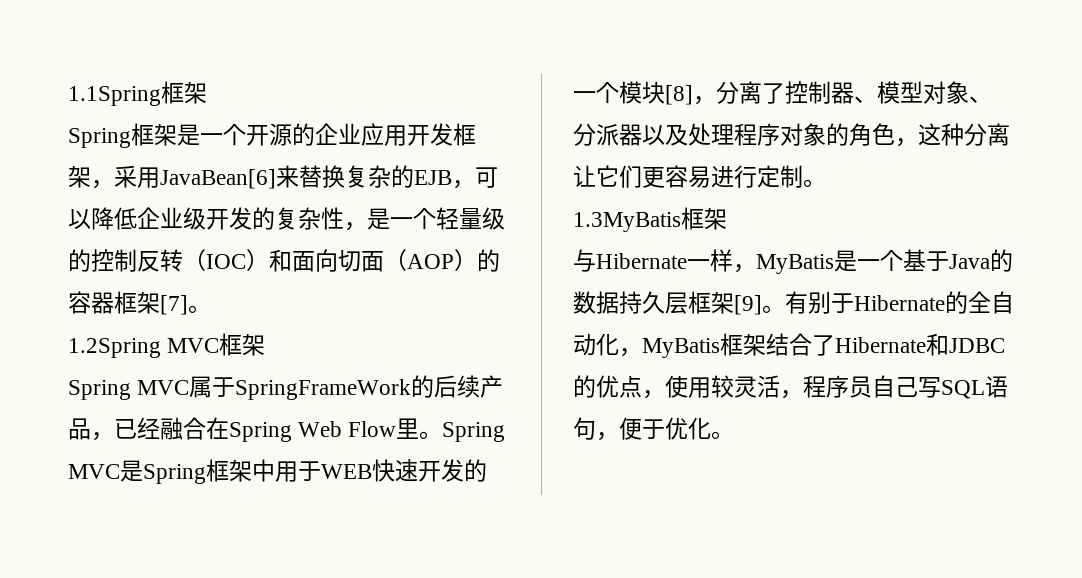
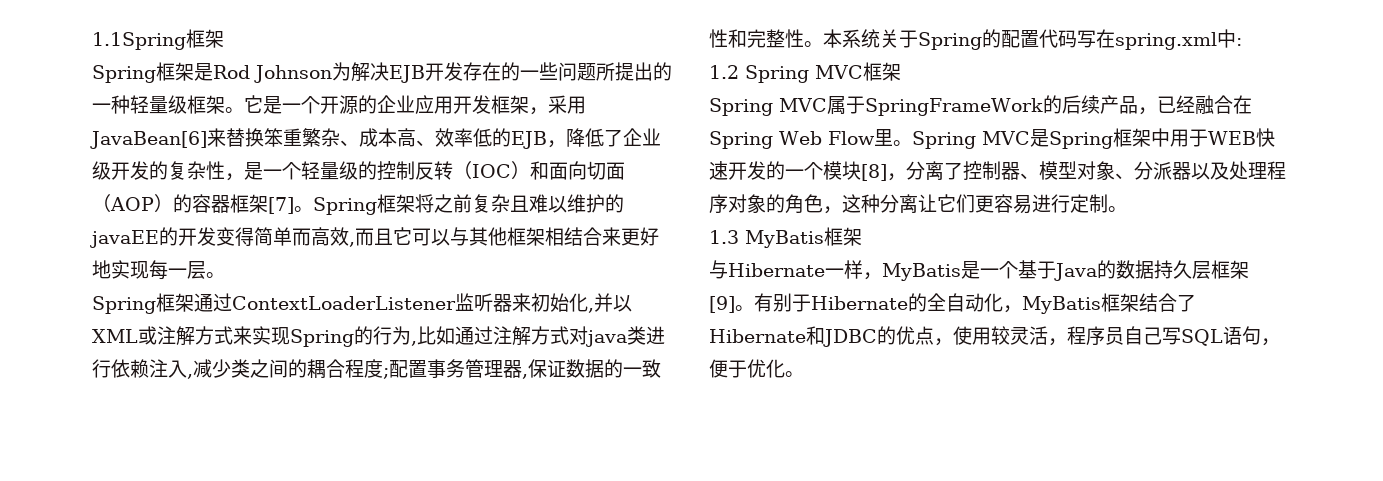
(200, 135) none -> [213,62,672,83] [92,95,282,114] Rod Johnson为解决EJB开发存在的一些问题所提出的一种轻量级框架。它是
[345,165,498,189] [68,207,137,230] 复杂的EJB，可以降低 -> [264,128,623,149] 笨重繁杂、成本高、效率低的EJB，降低了
[68,338,161,358] // 1.2Spring -> [313,194,624,215] [90,227,659,248] [92,260,225,280] [92,293,632,314] [92,326,665,347] [92,359,661,379] [709,29,1242,50] [709,65,809,83] Spring框架将之前复杂且难以维护的javaEE的开发变得简单而高效,而且它可以与其他框架相结合来更好地实现每一层。 // Spring框架通过ContextLoaderListener监听器来初始化,并以XML或注解方式来实现Spring的行为,比如通过注解方式对java类进行依赖注入,减少类之间的耦合程度;配置事务管理器,保证数据的一致性和完整性。本系统关于Spring的配置代码写在spring.xml中: // 1.2 Spring
[573,212,681,232] 1.3MyBatis -> [709,230,824,248] 1.3 MyBatis

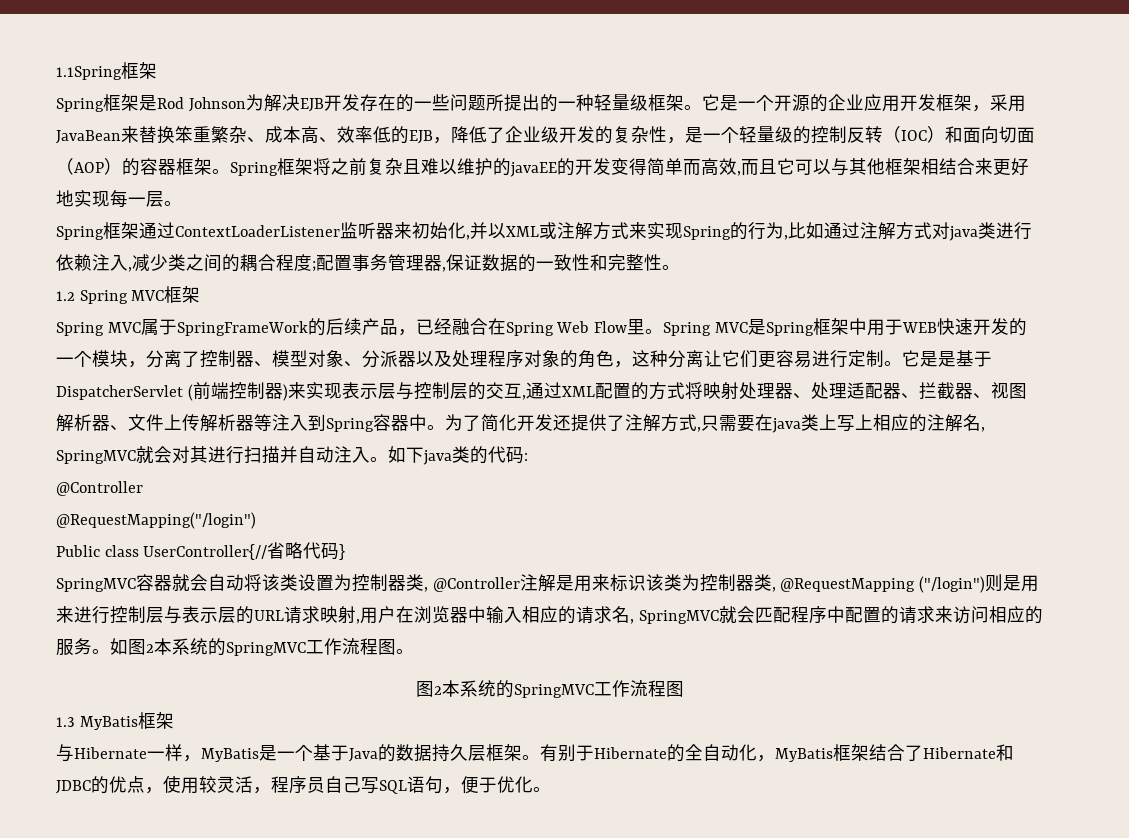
[90,131,207,149] JavaBean[6] -> [56,130,121,144] JavaBean
[268,197,294,214] [7] -> (212, 166) none
[823,29,1242,50] 本系统关于Spring的配置代码写在spring.xml中: -> (680, 267) none
[861,164,887,181] [8] -> (128, 358) none
(1127, 209) none -> [902,350,992,367] [56,382,1027,401] [56,414,985,433] [56,446,528,465] [56,481,143,496] [56,512,256,529] [56,542,346,560] [56,574,1040,593] [56,606,1043,624] [56,638,414,656] [416,680,684,698] 它是是基于DispatcherServlet (前端控制器)来实现表示层与控制层的交互,通过XML配置的方式将映射处理器、处理适配器、拦截器、视图解析器、文件上传解析器等注入到Spring容器中。为了简化开发还提供了注解方式,只需要在java类上写上相应的注解名, SpringMVC就会对其进行扫描并自动注入。如下java类的代码: // @Controller // @RequestMapping("/login") // Public class UserController{//省略代码} // SpringMVC容器就会自动将该类设置为控制器类, @Controller注解是用来标识该类为控制器类, @RequestMapping ("/login")则是用来进行控制层与表示层的URL请求映射,用户在浏览器中输入相应的请求名, SpringMVC就会匹配程序中配置的请求来访问相应的服务。如图2本系统的SpringMVC工作流程图。 // 图2本系统的SpringMVC工作流程图
[709,296,735,313] [9] -> (522, 752) none

